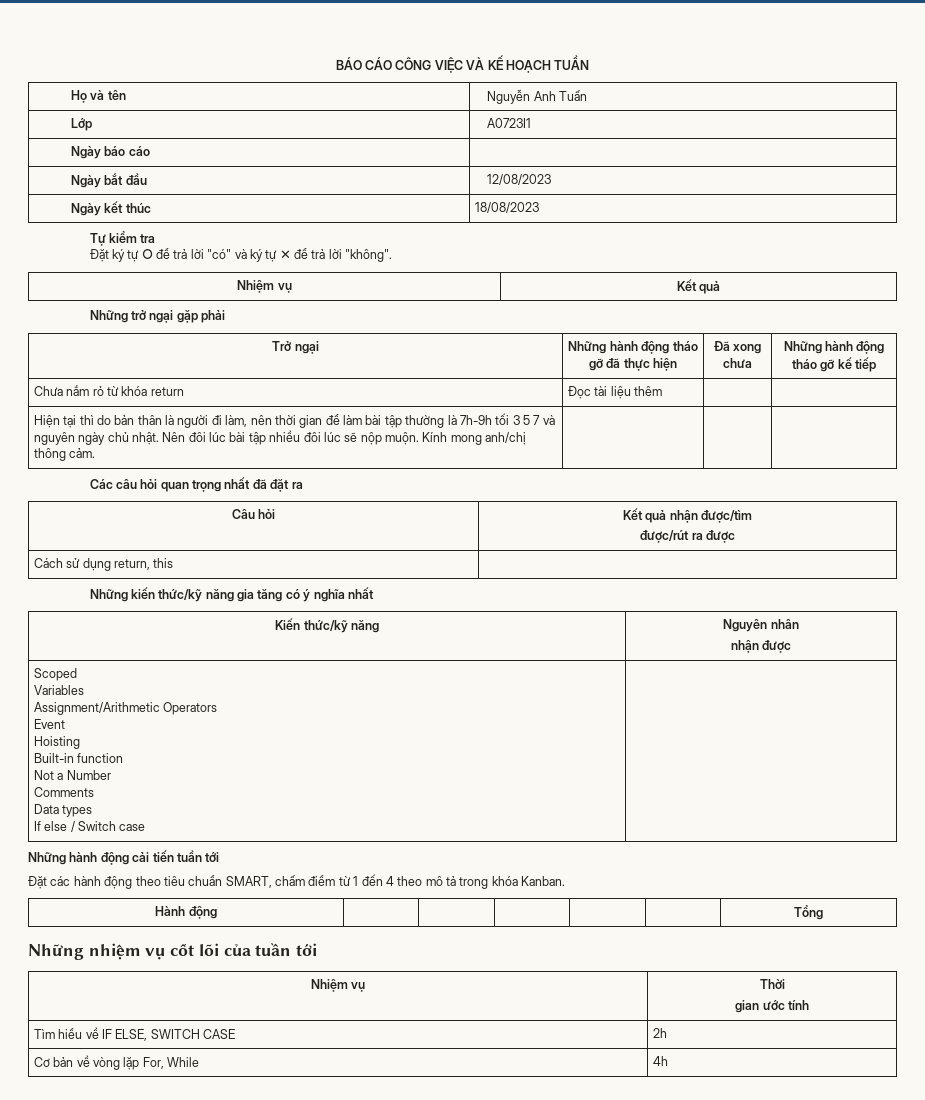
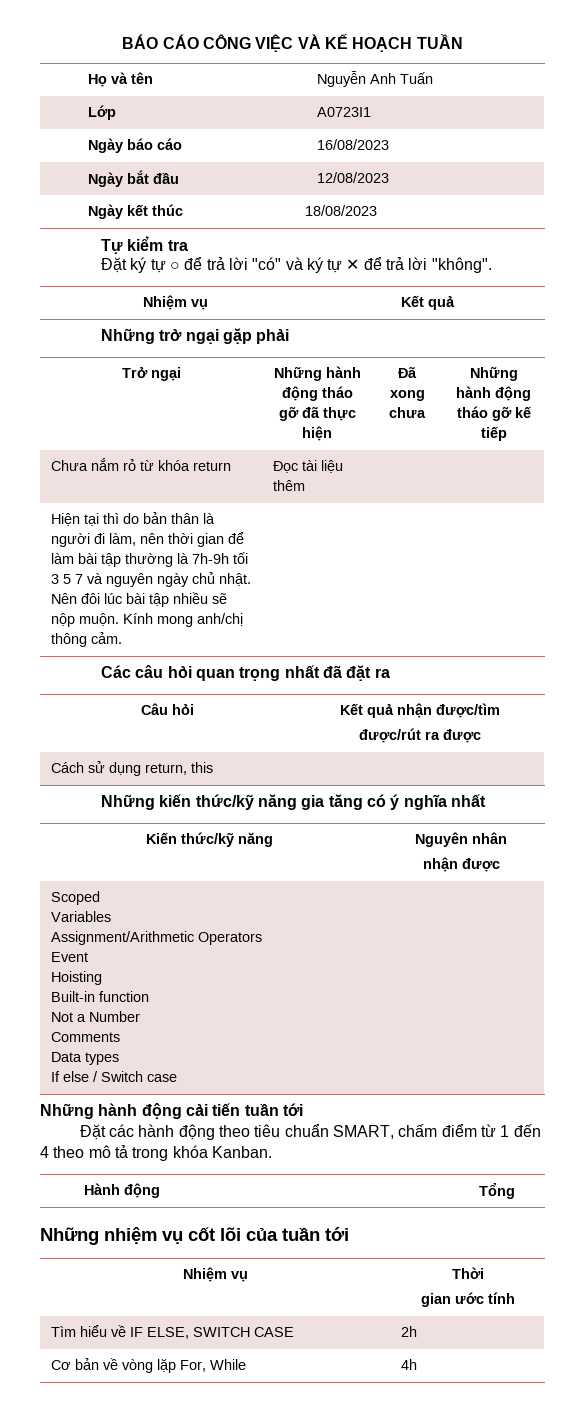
(150, 151) none -> [317,139,390,150] 16/08/2023
[303,432,341,442] đôi lúc -> (209, 598) none

